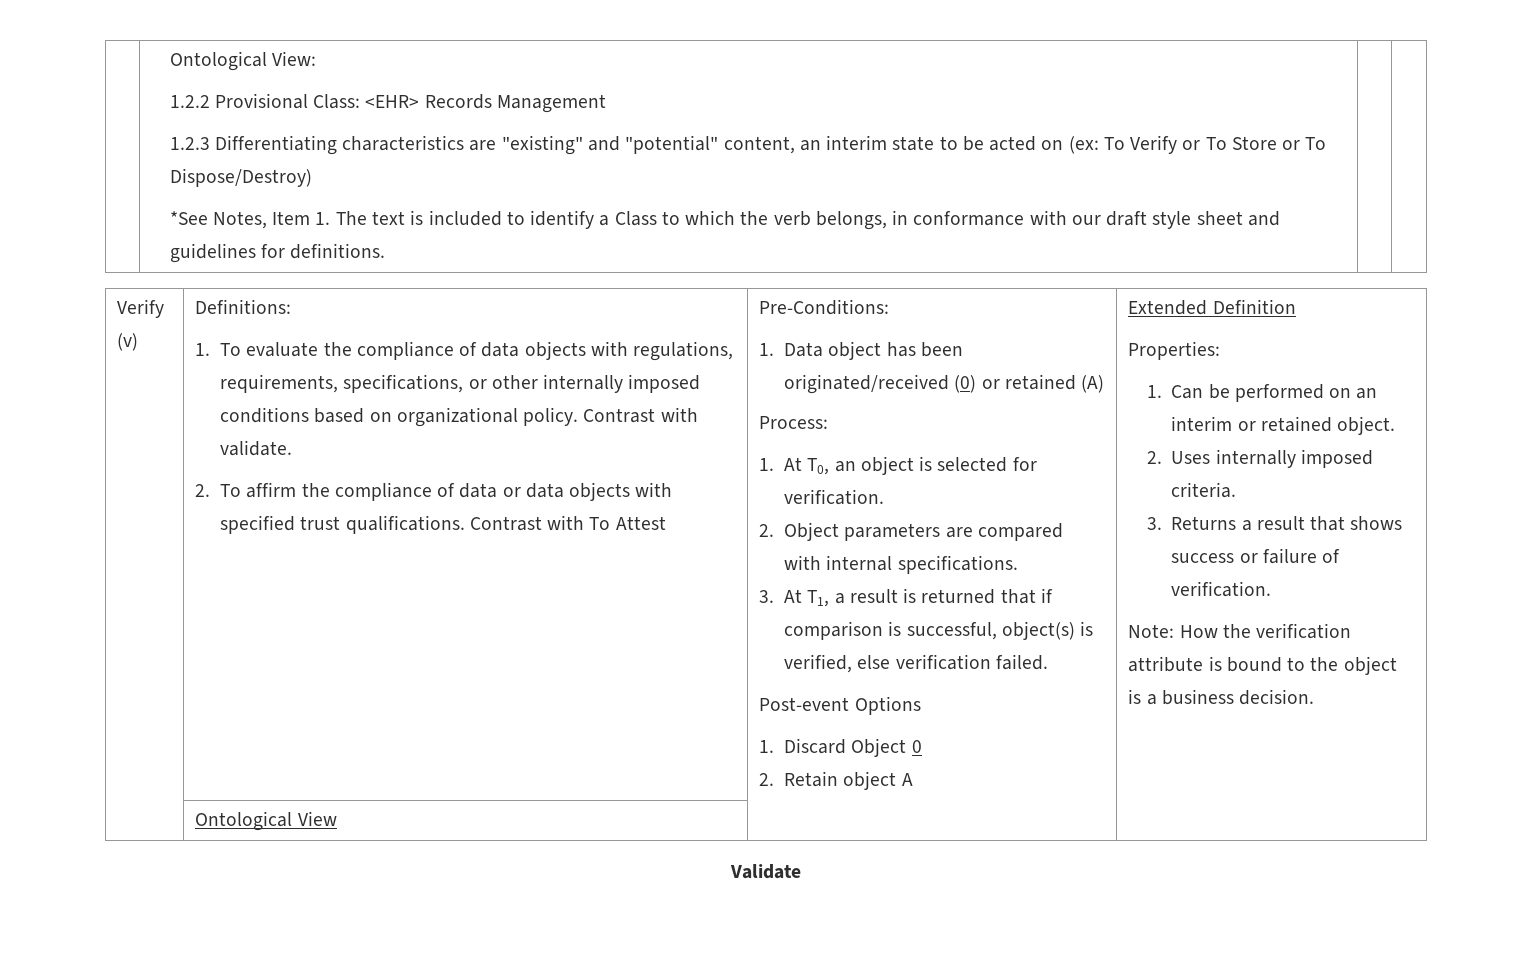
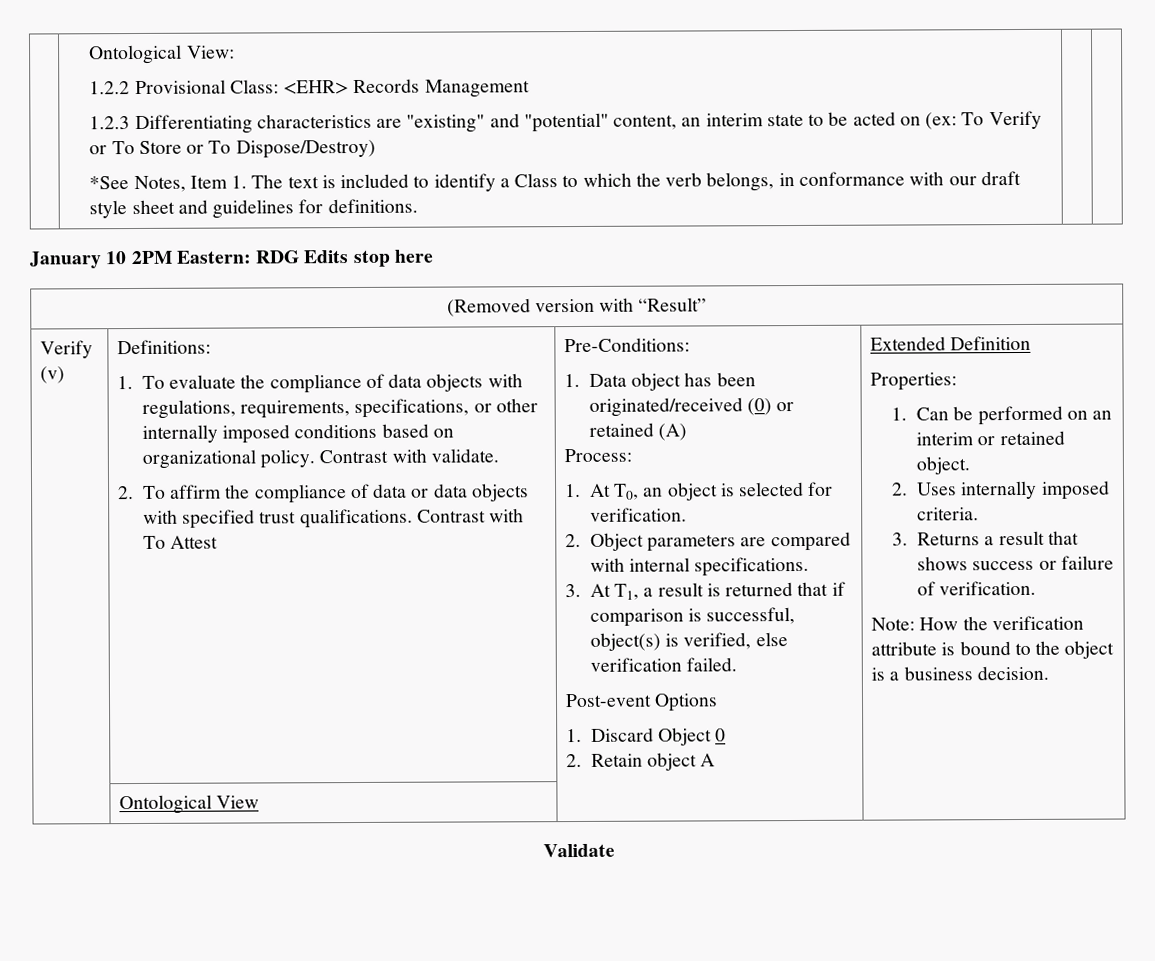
(386, 251) none -> [29,249,434,269] [446,297,708,317] // January 10 2PM Eastern: RDG Edits stop here // (Removed version with “Result”

